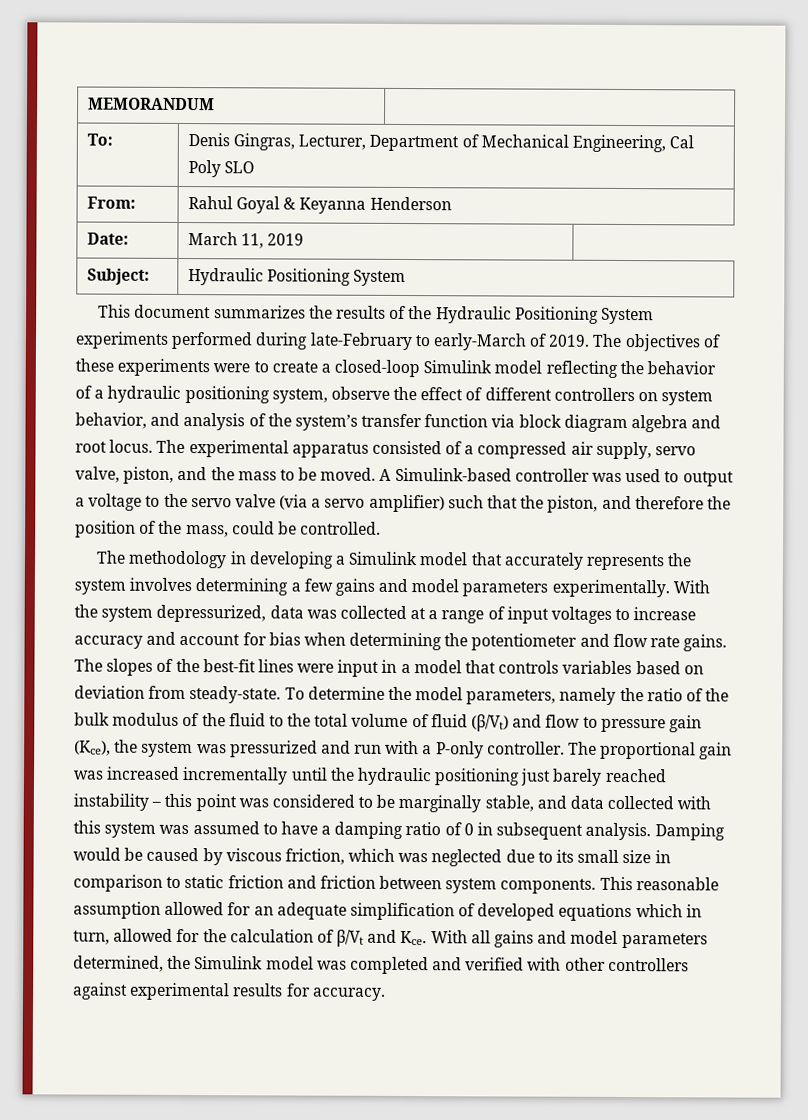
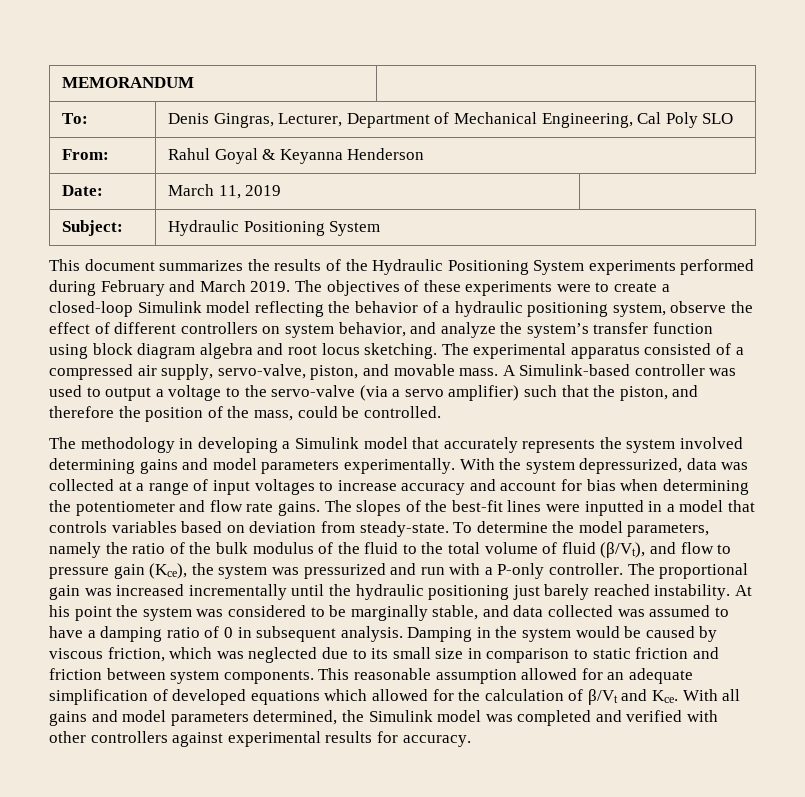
[309,332,548,351] late-February to early-March of -> [100,280,246,296] February and March
[183,412,266,431] analysis of -> [440,322,496,338] analyze
[491,414,516,428] via -> [49,344,88,359] using
[109,439,154,453] locus. -> [321,343,438,359] locus sketching.
[655,446,697,456] [75,466,377,484] servo valve, piston, and the mass to be moved. -> [217,364,499,380] servo-valve, piston, and movable mass.
[190,494,276,508] servo valve -> [271,385,356,397] servo-valve
[129,577,333,596] involves determining a few -> [680,437,744,449] [49,458,135,474] involved determining
[337,659,380,677] input -> [584,500,644,516] inputted
[471,714,510,732] (β/Vt) -> [600,542,646,558] (β/Vt),
[73,793,237,812] instability – this point -> [654,584,753,600] [49,605,192,621] instability. At his point the system
[677,796,712,810] [73,820,157,838] with this system -> (614, 611) none
(725, 832) none -> [476,626,572,642] in the system
[685,904,702,918] [73,930,110,945] in turn, -> (368, 695) none

